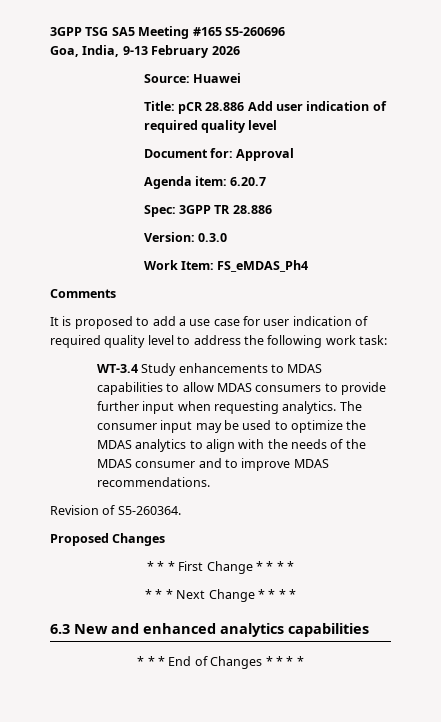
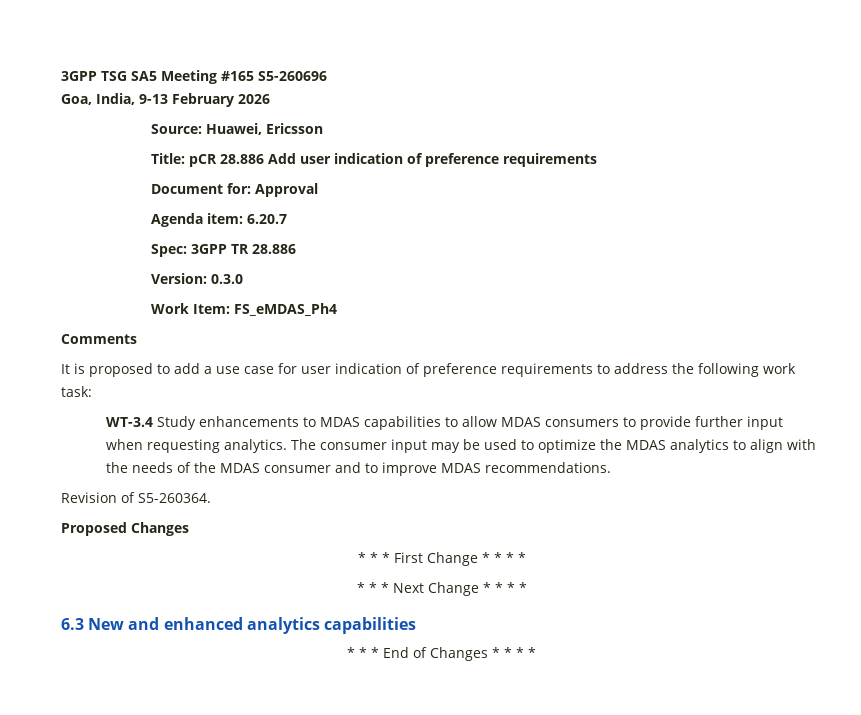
[192,73,241,83] Huawei -> [205,123,323,135] Huawei, Ericsson
[143,120,278,133] required quality level -> [424,153,597,167] preference requirements
[50,335,174,348] required quality level -> [423,363,593,377] preference requirements

